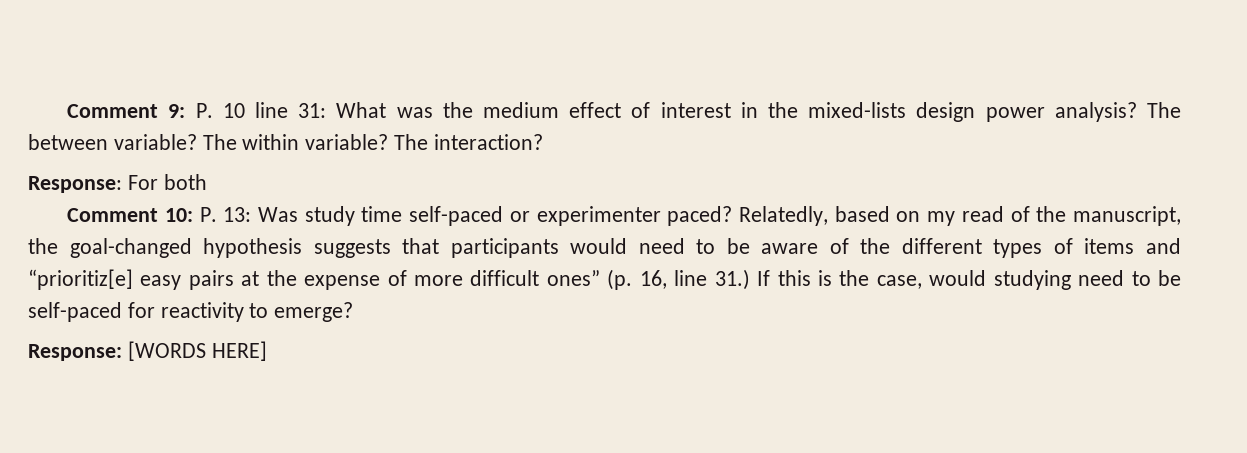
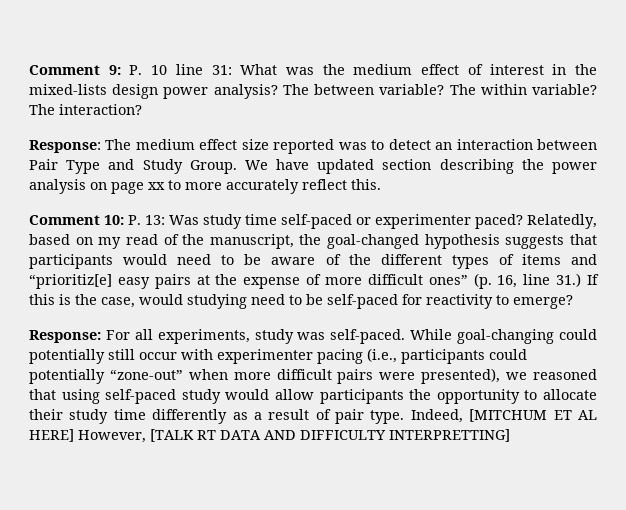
[127,174,207,190] For both -> [105,139,597,154] [29,159,597,174] [29,179,381,194] The medium effect size reported was to detect an interaction between Pair Type and Study Group. We have updated section describing the power analysis on page xx to more accurately reflect this.
[127,341,267,361] [WORDS HERE] -> [105,329,598,344] [29,348,527,364] [29,368,598,384] [29,389,598,404] [29,409,597,424] [29,429,510,443] For all experiments, study was self-paced. While goal-changing could potentially still occur with experimenter pacing (i.e., participants could potentially “zone-out” when more difficult pairs were presented), we reasoned that using self-paced study would allow participants the opportunity to allocate their study time differently as a result of pair type. Indeed, [MITCHUM ET AL HERE] However, [TALK RT DATA AND DIFFICULTY INTERPRETTING]

